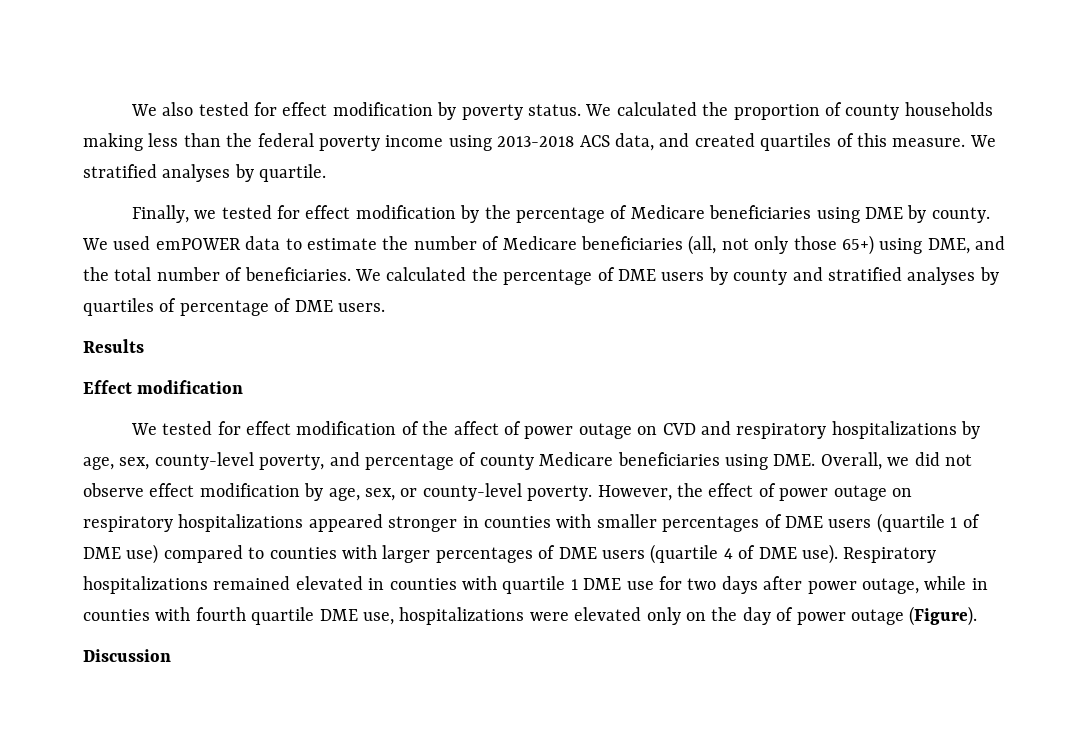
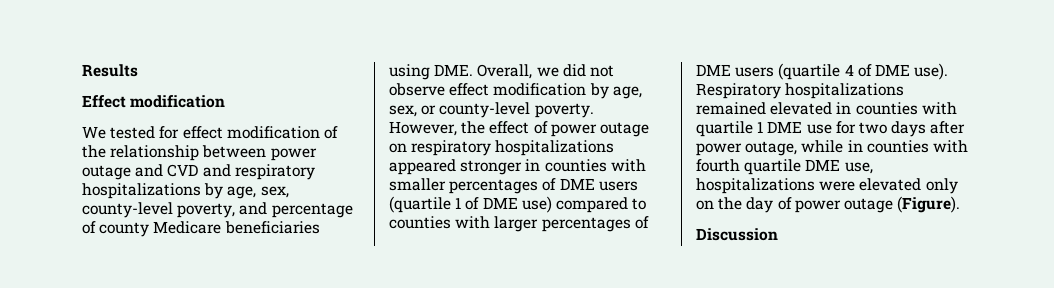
[130,102,993,120] [83,133,996,151] [83,164,327,182] [131,205,990,223] [82,235,1006,255] [83,267,999,285] [83,298,385,316] We also tested for effect modification by poverty status. We calculated the proportion of county households making less than the federal poverty income using 2013-2018 ACS data, and created quartiles of this measure. We stratified analyses by quartile. // Finally, we tested for effect modification by the percentage of Medicare beneficiaries using DME by county. We used emPOWER data to estimate the number of Medicare beneficiaries (all, not only those 65+) using DME, and the total number of beneficiaries. We calculated the percentage of DME users by county and stratified analyses by quartiles of percentage of DME users. // -> (82, 70) none
[453,421,658,439] affect of power outage on -> [110,145,317,161] [82,164,164,180] relationship between power outage and

